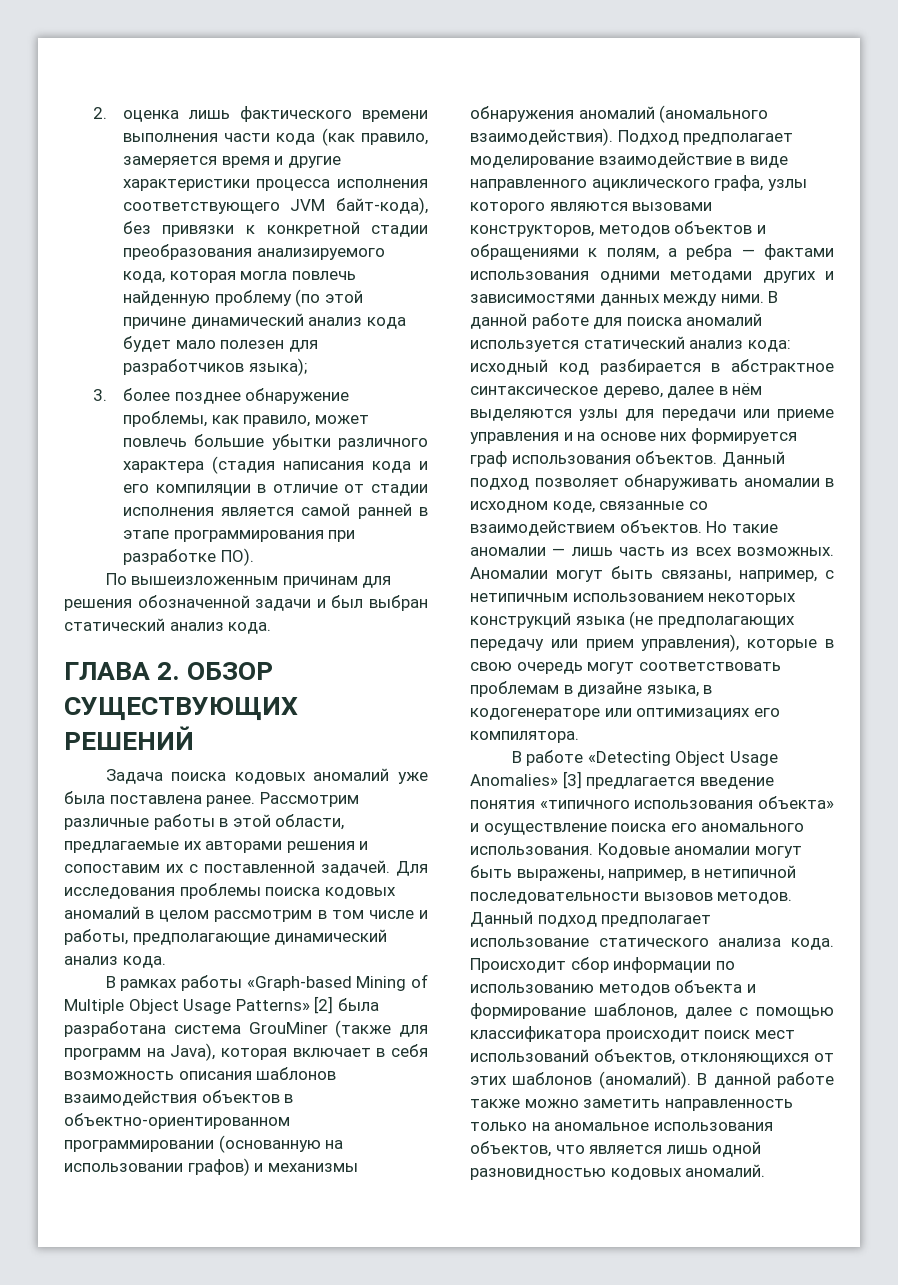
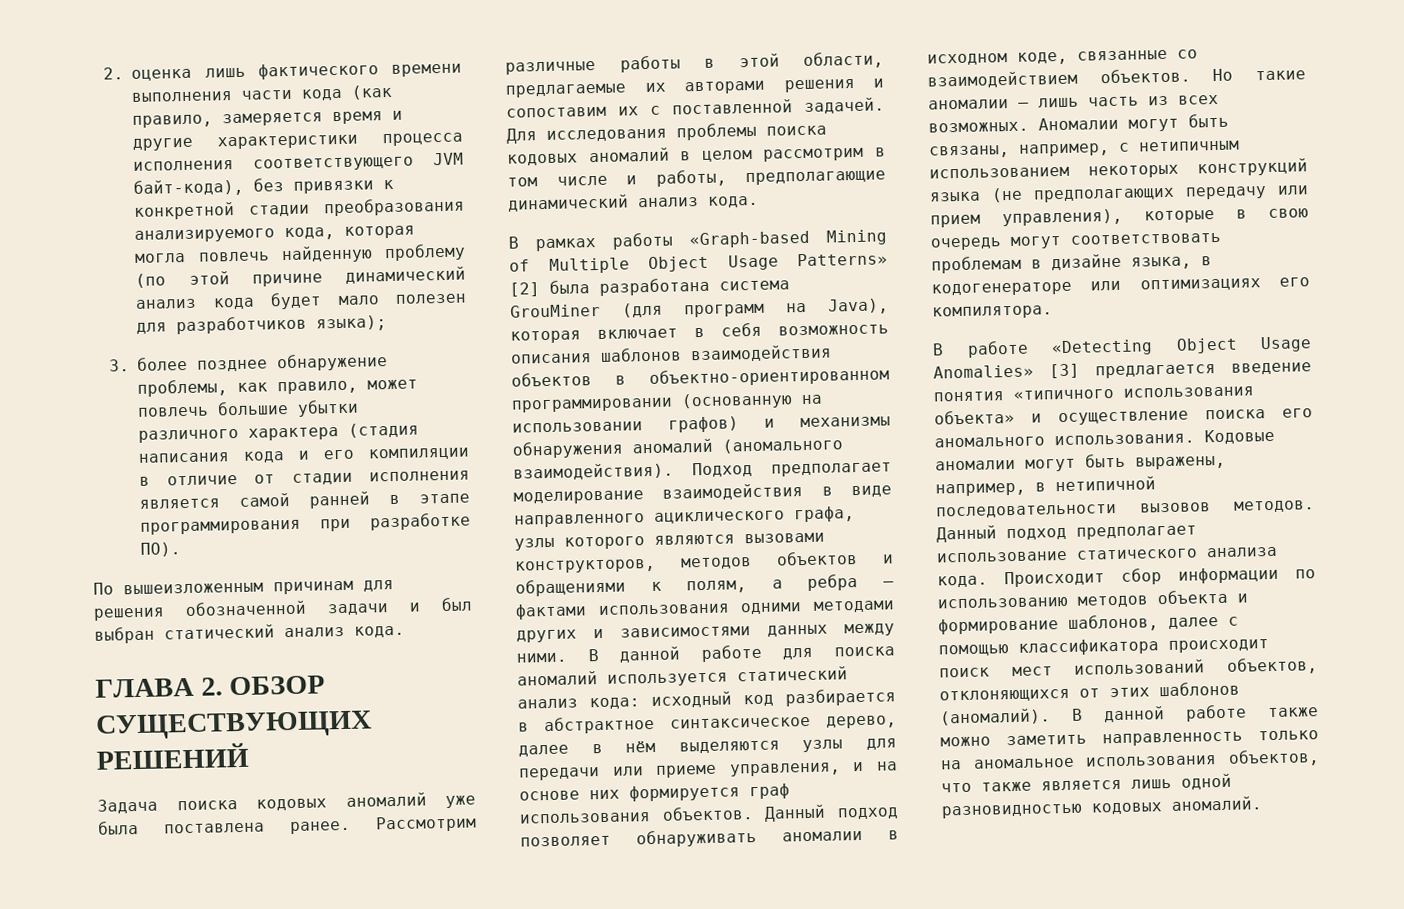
[335,1020,428,1038] (также для -> [622,302,663,318] (для
[598,152,732,168] взаимодействие -> [662,483,804,501] взаимодействия
[470,432,559,444] управления -> [729,762,841,777] управления,
(585, 1149) none -> [981,781,1032,792] также

